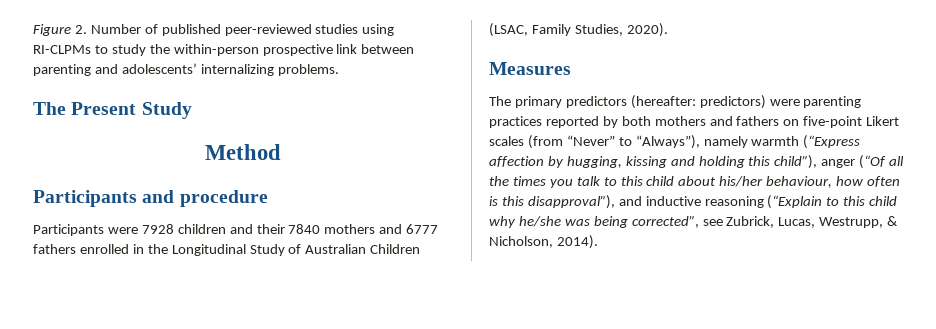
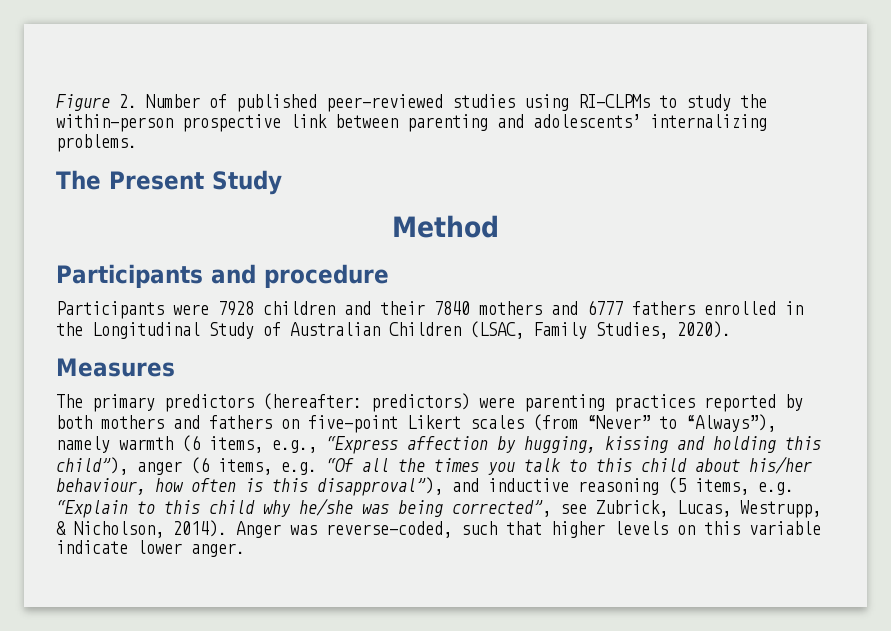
[803,135,861,149] (“Express -> [182,435,398,454] (6 items, e.g., “Express
[859,155,887,169] (“Of -> [191,457,354,475] (6 items, e.g. “Of
[767,195,823,209] (“Explain -> [668,477,794,495] [56,500,128,518] (5 items, e.g. “Explain
(598, 242) none -> [236,521,821,538] [56,540,245,557] Anger was reverse-coded, such that higher levels on this variable indicate lower anger.

